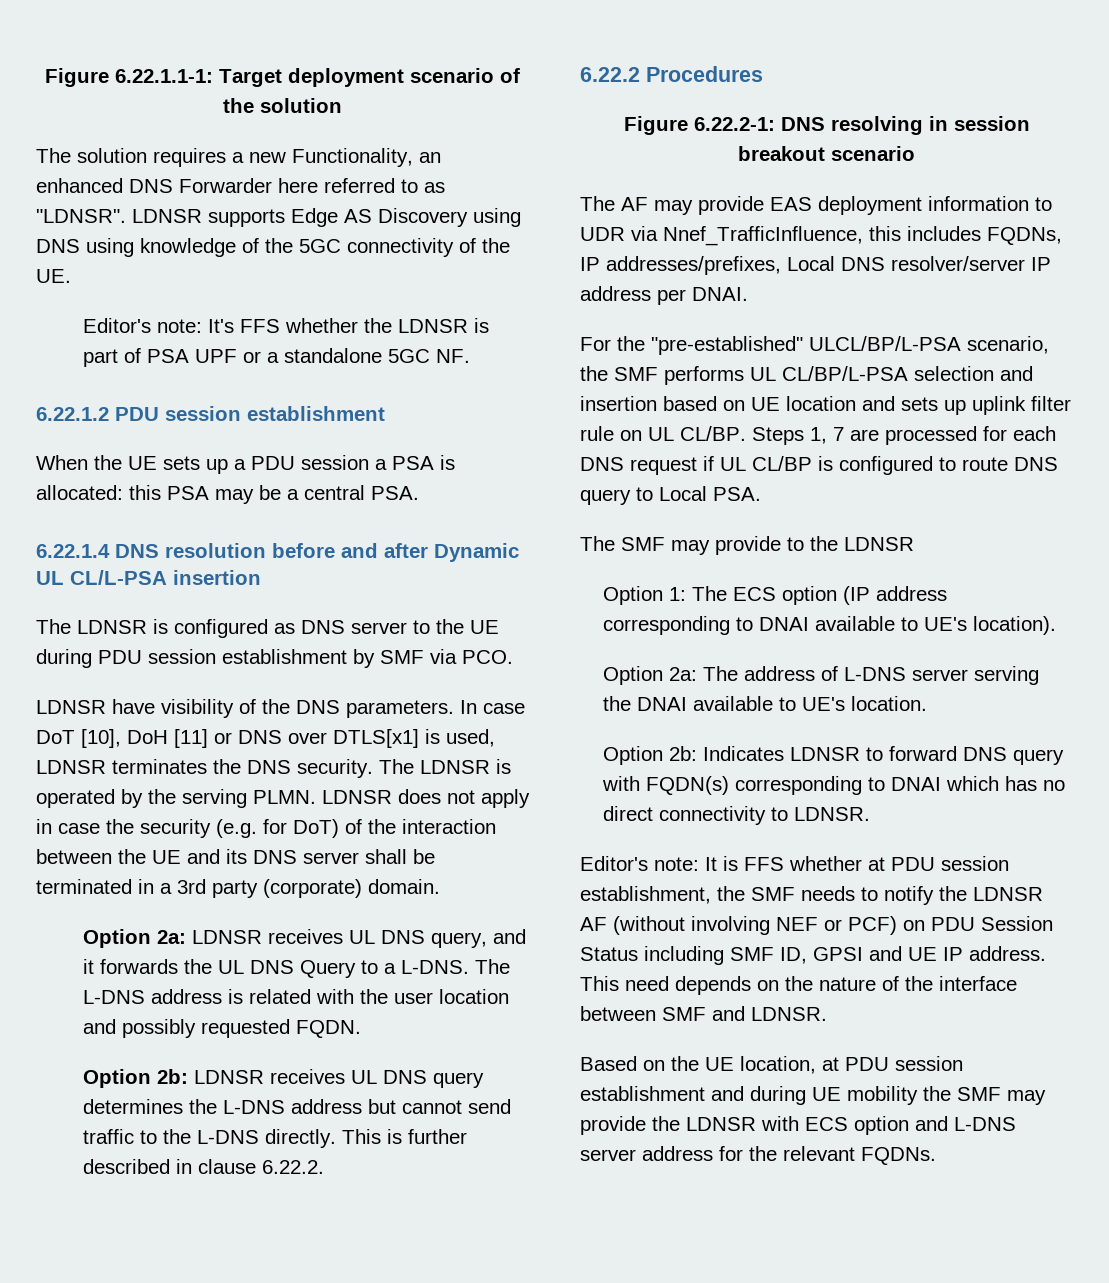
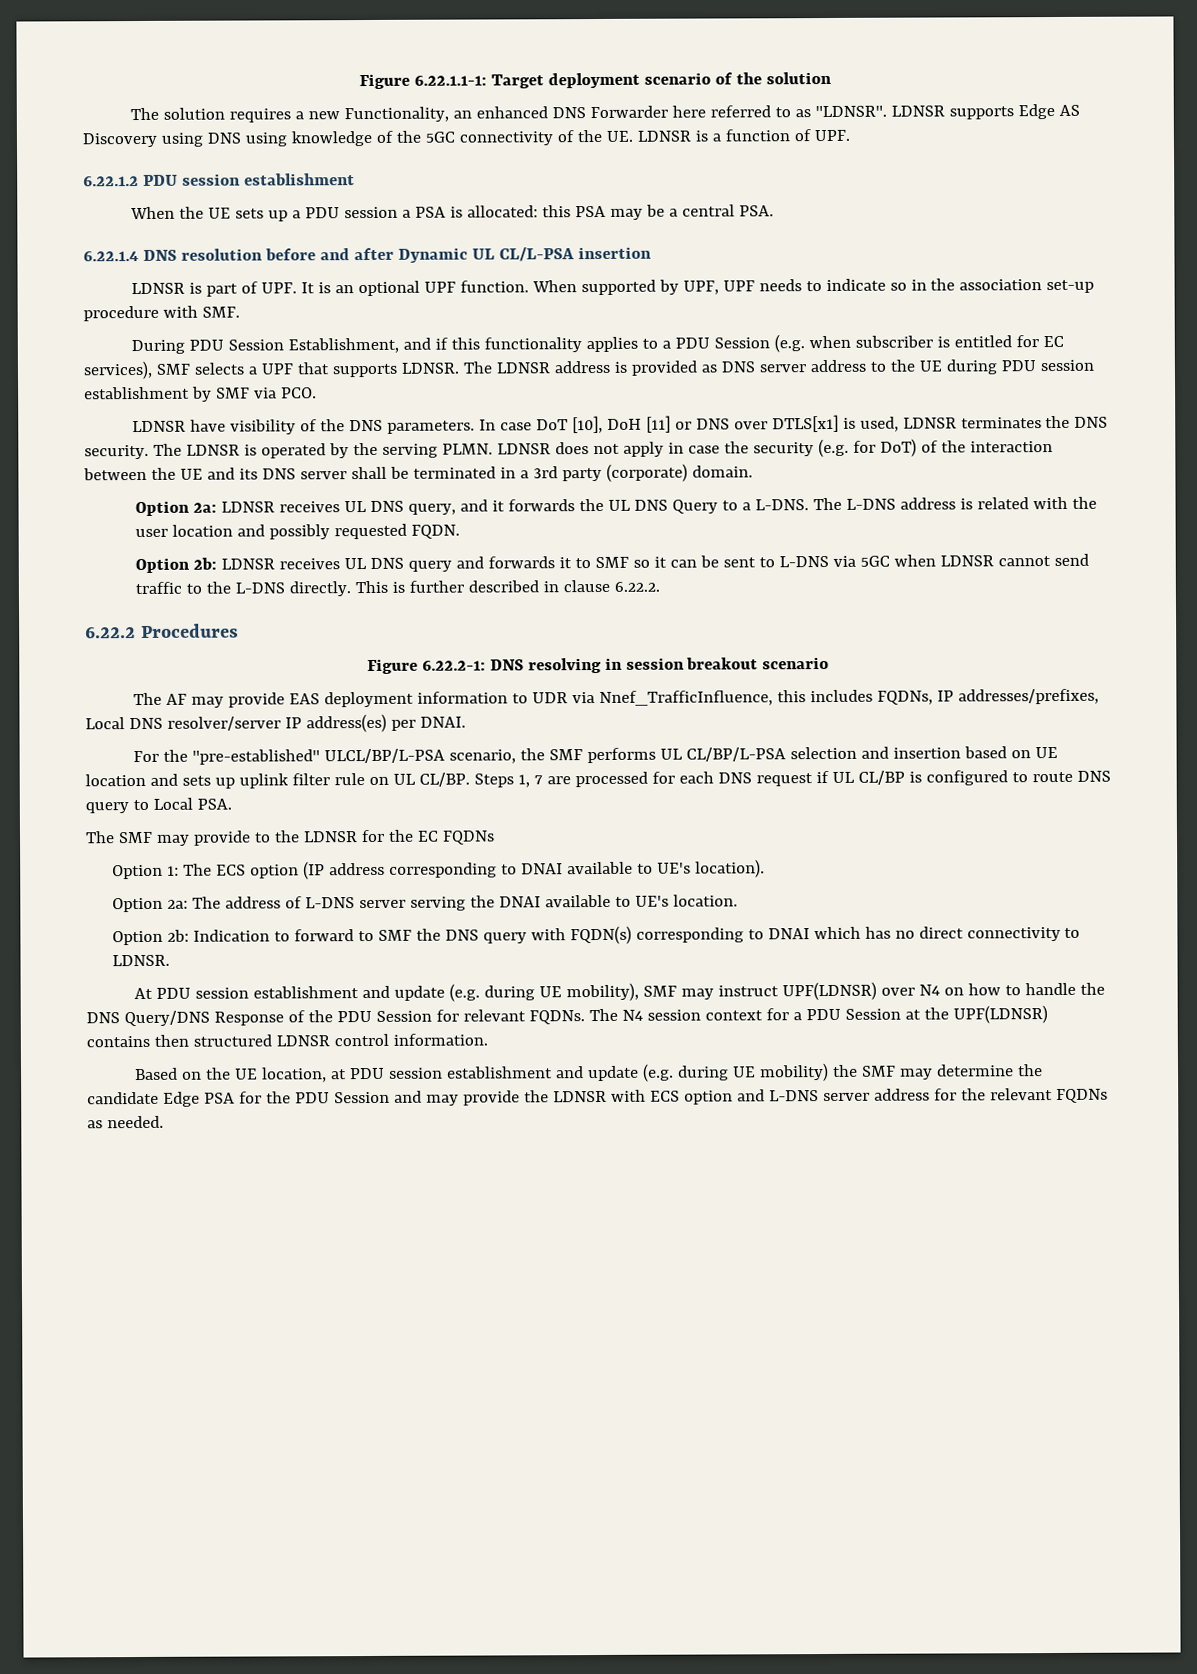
[82,318,489,333] [82,348,470,367] // Editor's note: It's FFS whether the LDNSR is part of PSA UPF or a standalone 5GC NF. -> [636,129,850,142] LDNSR is a function of UPF.
[36,619,268,638] The LDNSR is configured -> [130,278,1095,297] [83,305,240,322] [130,334,1064,355] [83,360,697,380] LDNSR is part of UPF. It is an optional UPF function. When supported by UPF, UPF needs to indicate so in the association set-up procedure with SMF. // During PDU Session Establishment, and if this functionality applies to a PDU Session (e.g. when subscriber is entitled for EC services), SMF selects a UPF that supports LDNSR. The LDNSR address is provided
(407, 628) none -> [809,359,866,373] address
[82,1099,396,1114] determines the L-DNS address but -> [456,554,995,569] and forwards it to SMF so it can be sent to L-DNS via 5GC when LDNSR
[580,286,651,301] address -> [305,713,387,733] address(es)
(914, 544) none -> [360,829,495,845] for the EC FQDNs
[703,746,958,761] Indicates LDNSR to forward -> [192,928,441,942] Indication to forward to SMF the
[580,856,1009,871] [580,886,1043,905] [580,916,1053,935] [580,946,1046,965] [580,976,1017,995] [580,1006,827,1021] Editor's note: It is FFS whether at PDU session establishment, the SMF needs to notify the LDNSR AF (without involving NEF or PCF) on PDU Session Status including SMF ID, GPSI and UE IP address. This need depends on the nature of the interface between SMF and LDNSR. -> [133,981,1105,1002] [86,1005,1048,1027] [86,1033,488,1048] At PDU session establishment and update (e.g. during UE mobility), SMF may instruct UPF(LDNSR) over N4 on how to handle the DNS Query/DNS Response of the PDU Session for relevant FQDNs. The N4 session context for a PDU Session at the UPF(LDNSR) contains then structured LDNSR control information.
[750,1086,918,1105] during UE mobility -> [586,1063,829,1082] update (e.g. during UE mobility)
(1046, 1097) none -> [935,1064,1043,1077] [87,1090,459,1107] determine the candidate Edge PSA for the PDU Session and may
[861,1147,936,1165] FQDNs. -> [1055,1088,1108,1104] [87,1115,164,1129] FQDNs as needed.

